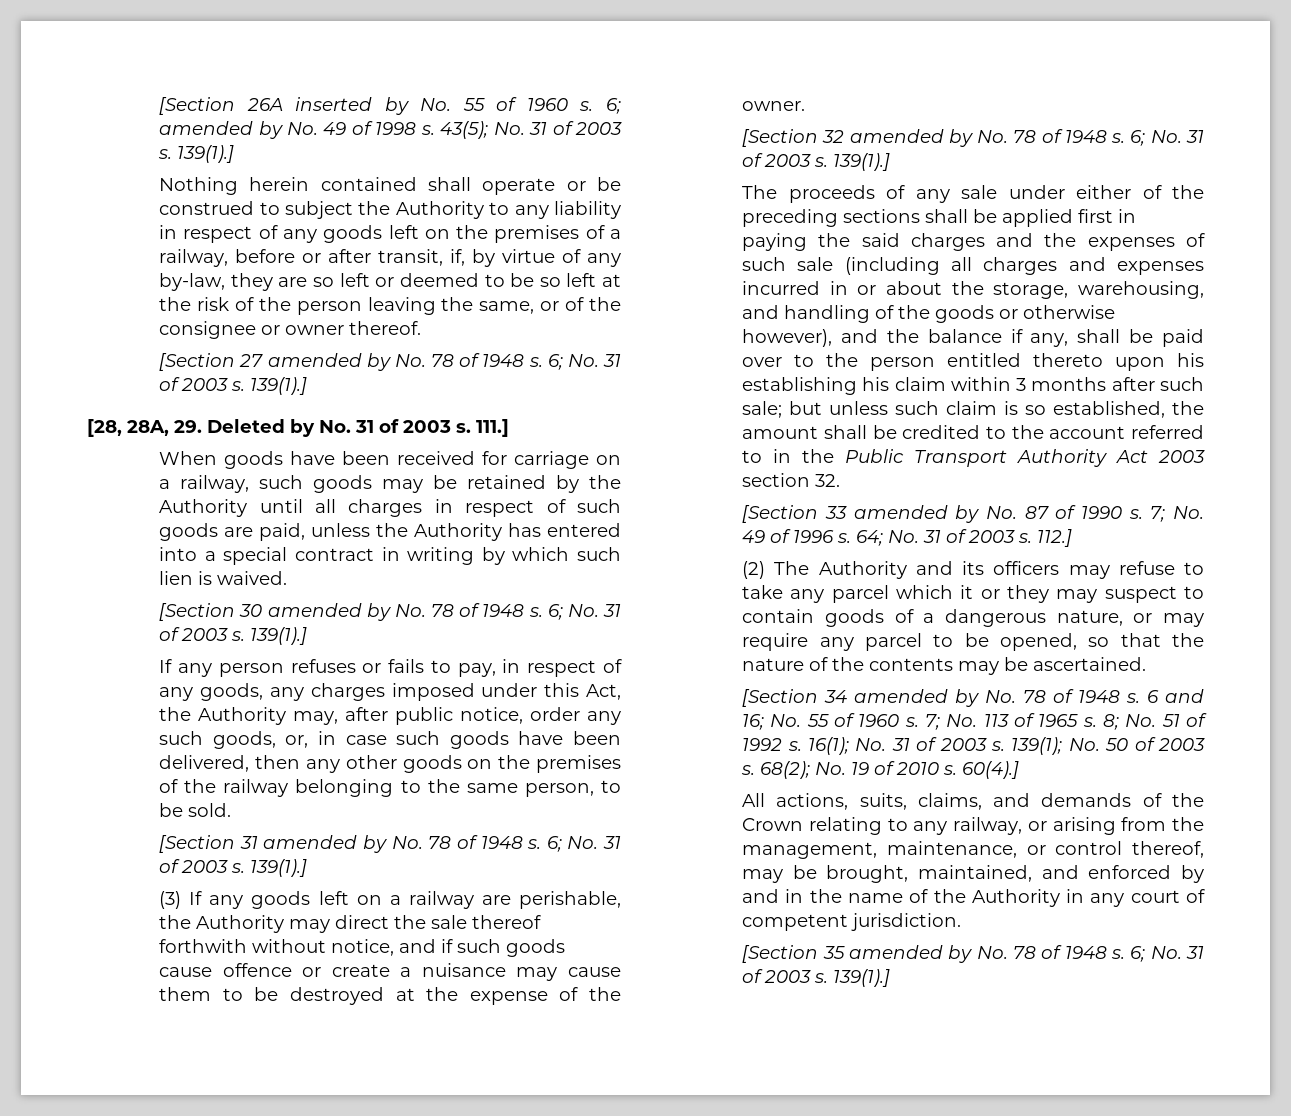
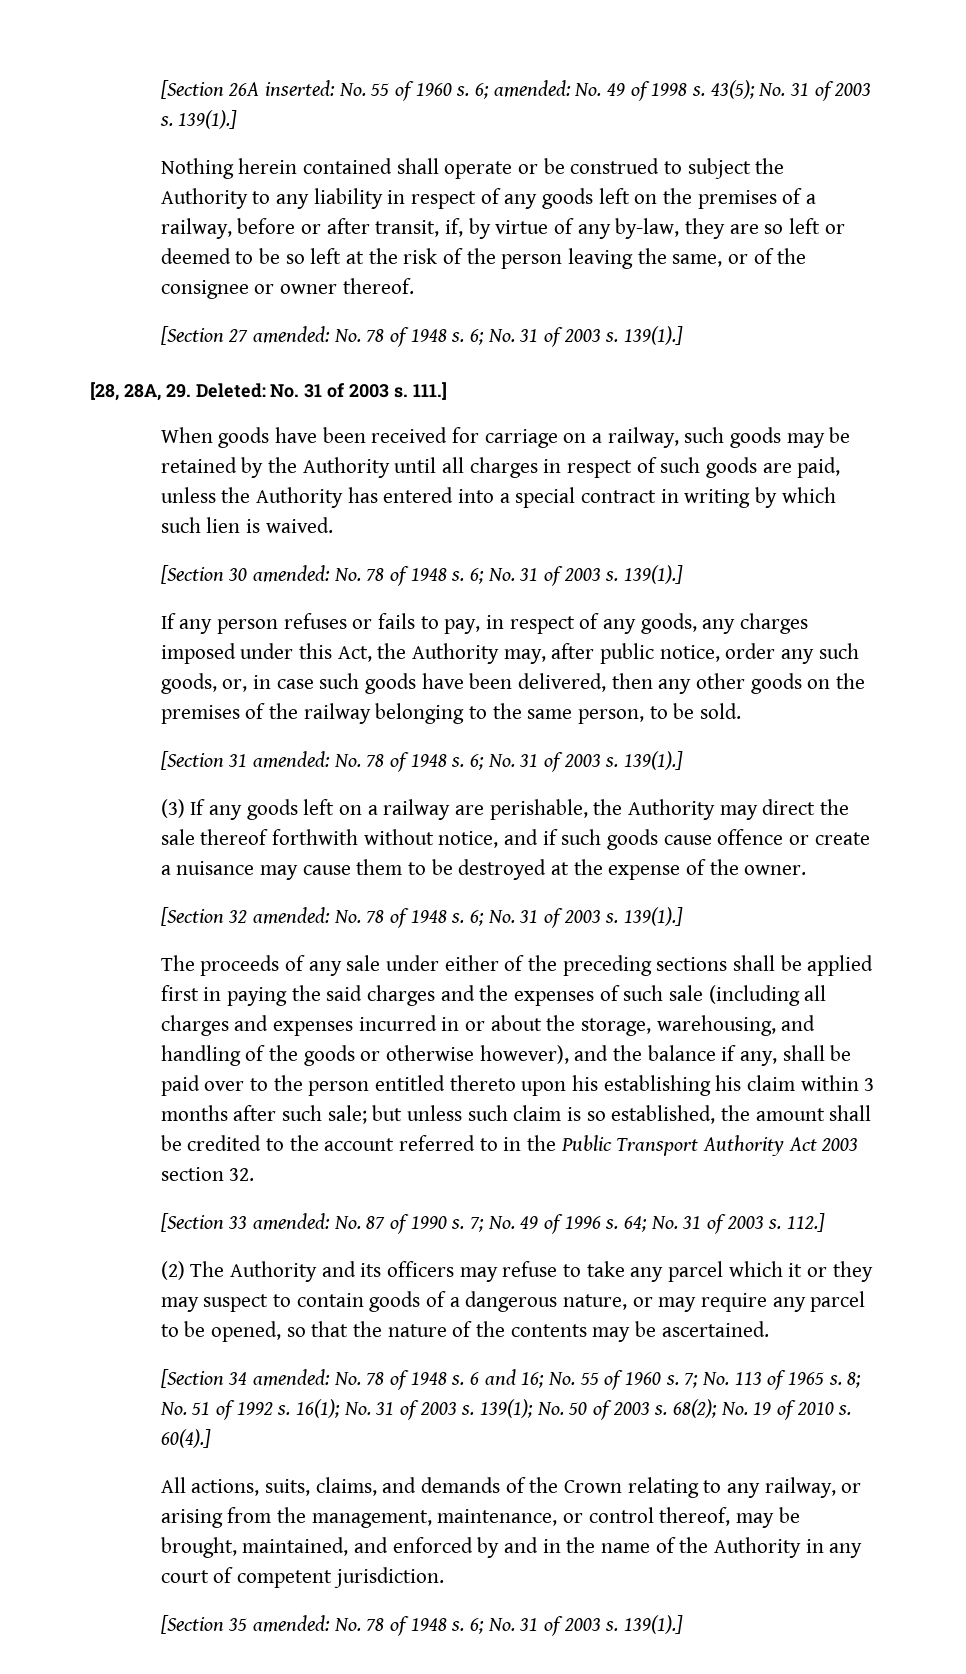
[295,97,409,115] inserted by -> [265,80,336,96] inserted:
[159,121,283,139] amended by -> [493,80,571,97] amended:
[267,353,391,371] amended by -> [253,326,331,343] amended:
[207,419,315,437] Deleted by -> [195,383,266,398] Deleted:
[267,603,391,621] amended by -> [253,565,331,582] amended:
[263,835,388,853] amended by -> [253,751,331,768] amended:
[849,129,973,147] amended by -> [253,907,331,924] amended:
[853,505,980,523] amended by -> [253,1213,331,1230] amended:
[854,689,980,707] amended by -> [253,1369,331,1386] amended:
[848,945,973,963] amended by -> [253,1615,331,1632] amended:

